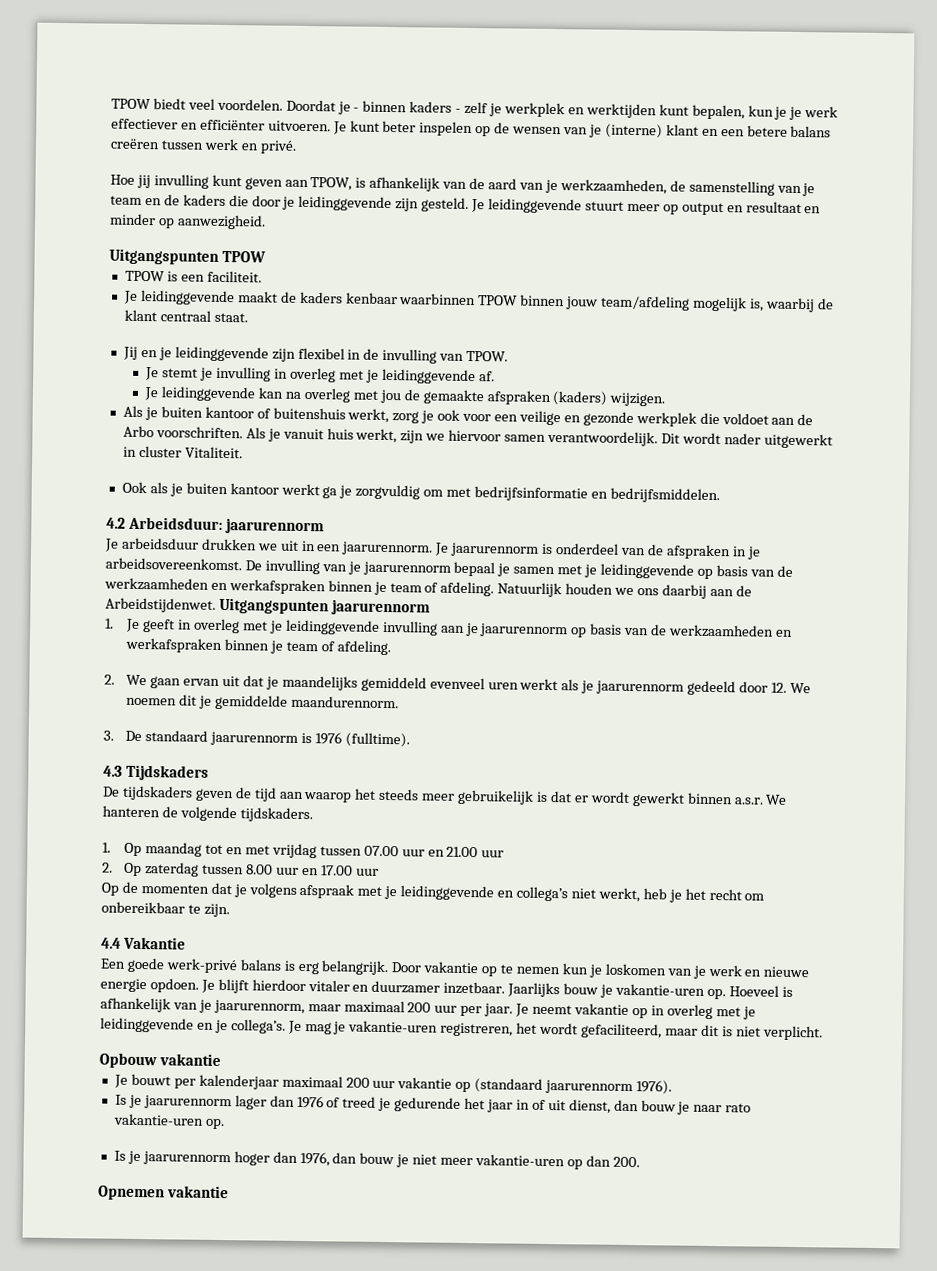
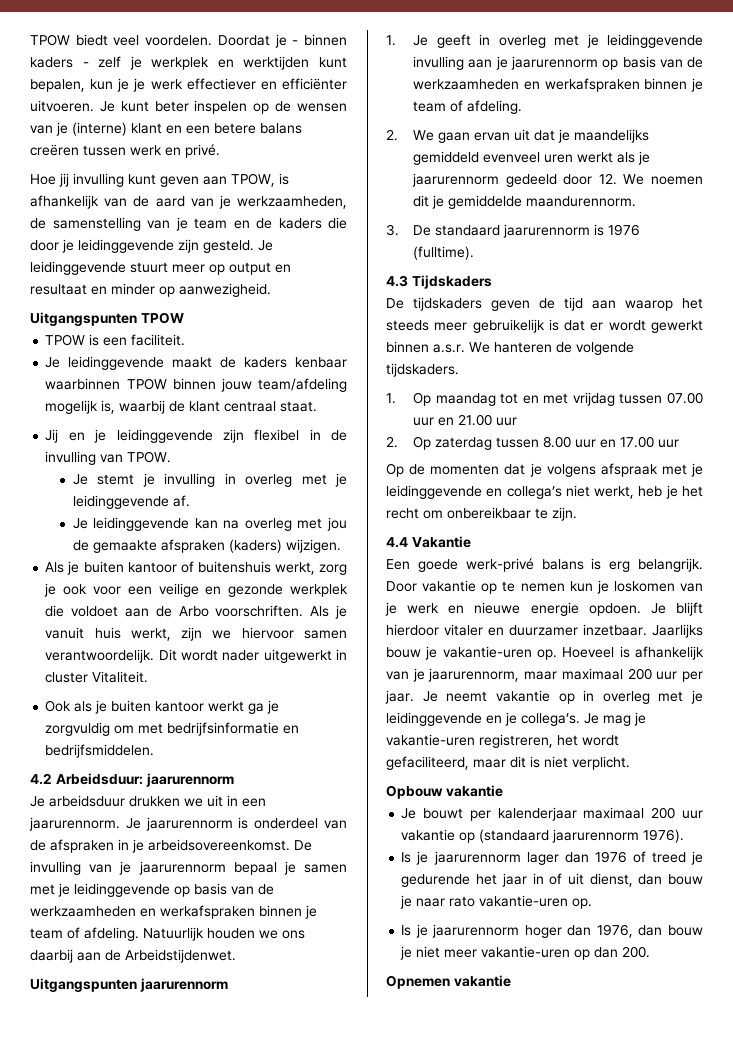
(216, 605) none -> (236, 956) //

